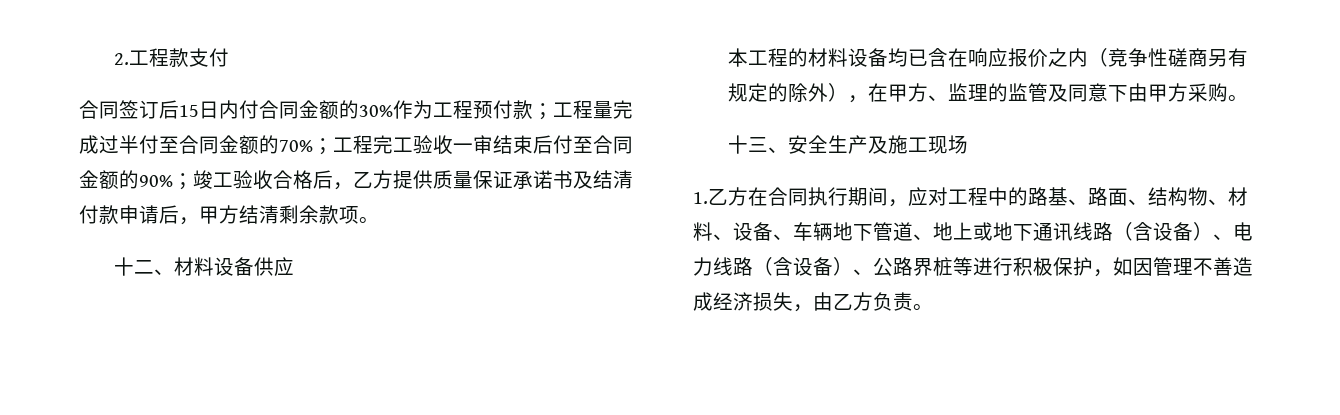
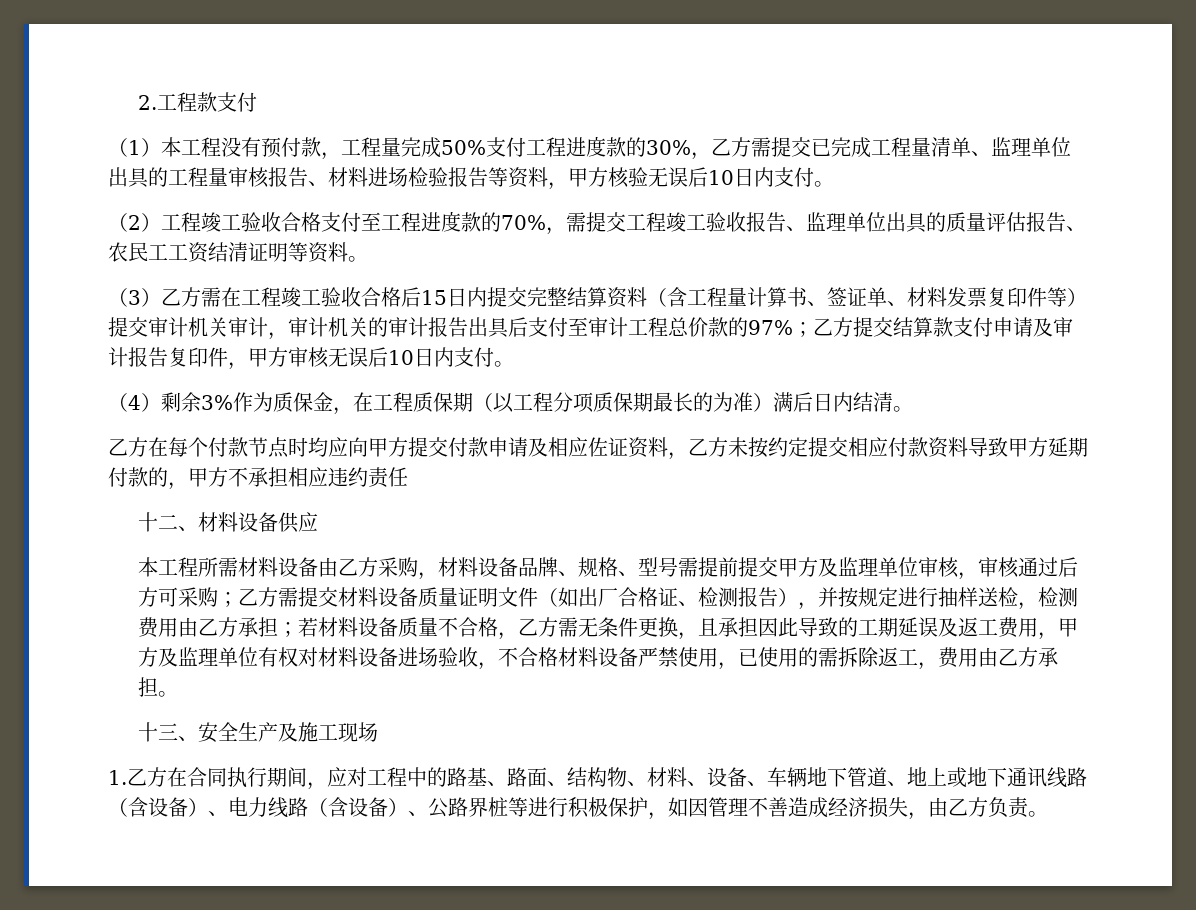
[79,100,633,120] [79,135,633,155] [79,170,633,190] [79,205,379,225] 合同签订后15日内付合同金额的30%作为工程预付款；工程量完成过半付至合同金额的70%；工程完工验收一审结束后付至合同金额的90%；竣工验收合格后，乙方提供质量保证承诺书及结清付款申请后，甲方结清剩余款项。 -> [108,136,1071,160] [108,167,834,190] [108,211,1086,235] [108,242,368,263] [108,287,1087,308] [108,317,1073,340] [108,347,514,370] [108,392,913,415] [108,437,1088,460] [108,467,408,490] （1）本工程没有预付款，工程量完成50%支付工程进度款的30%，乙方需提交已完成工程量清单、监理单位出具的工程量审核报告、材料进场检验报告等资料，甲方核验无误后10日内支付。 // （2）工程竣工验收合格支付至工程进度款的70%，需提交工程竣工验收报告、监理单位出具的质量评估报告、农民工工资结清证明等资料。 // （3）乙方需在工程竣工验收合格后15日内提交完整结算资料（含工程量计算书、签证单、材料发票复印件等）提交审计机关审计，审计机关的审计报告出具后支付至审计工程总价款的97%；乙方提交结算款支付申请及审计报告复印件，甲方审核无误后10日内支付。 // （4）剩余3%作为质保金，在工程质保期（以工程分项质保期最长的为准）满后日内结清。 // 乙方在每个付款节点时均应向甲方提交付款申请及相应佐证资料，乙方未按约定提交相应付款资料导致甲方延期付款的，甲方不承担相应违约责任
[788,48,1249,67] [728,83,1229,103] 的材料设备均已含在响应报价之内（竞争性磋商另有规定的除外），在甲方、监理的监管及同意下由甲方采购 -> [197,557,1078,580] [137,587,1078,610] [137,617,1078,640] [137,647,1058,670] [137,677,158,697] 所需材料设备由乙方采购，材料设备品牌、规格、型号需提前提交甲方及监理单位审核，审核通过后方可采购；乙方需提交材料设备质量证明文件（如出厂合格证、检测报告），并按规定进行抽样送检，检测费用由乙方承担；若材料设备质量不合格，乙方需无条件更换，且承担因此导致的工期延误及返工费用，甲方及监理单位有权对材料设备进场验收，不合格材料设备严禁使用，已使用的需拆除返工，费用由乙方承担

